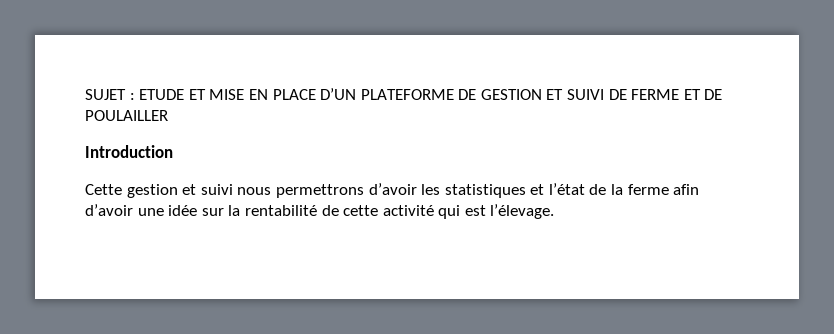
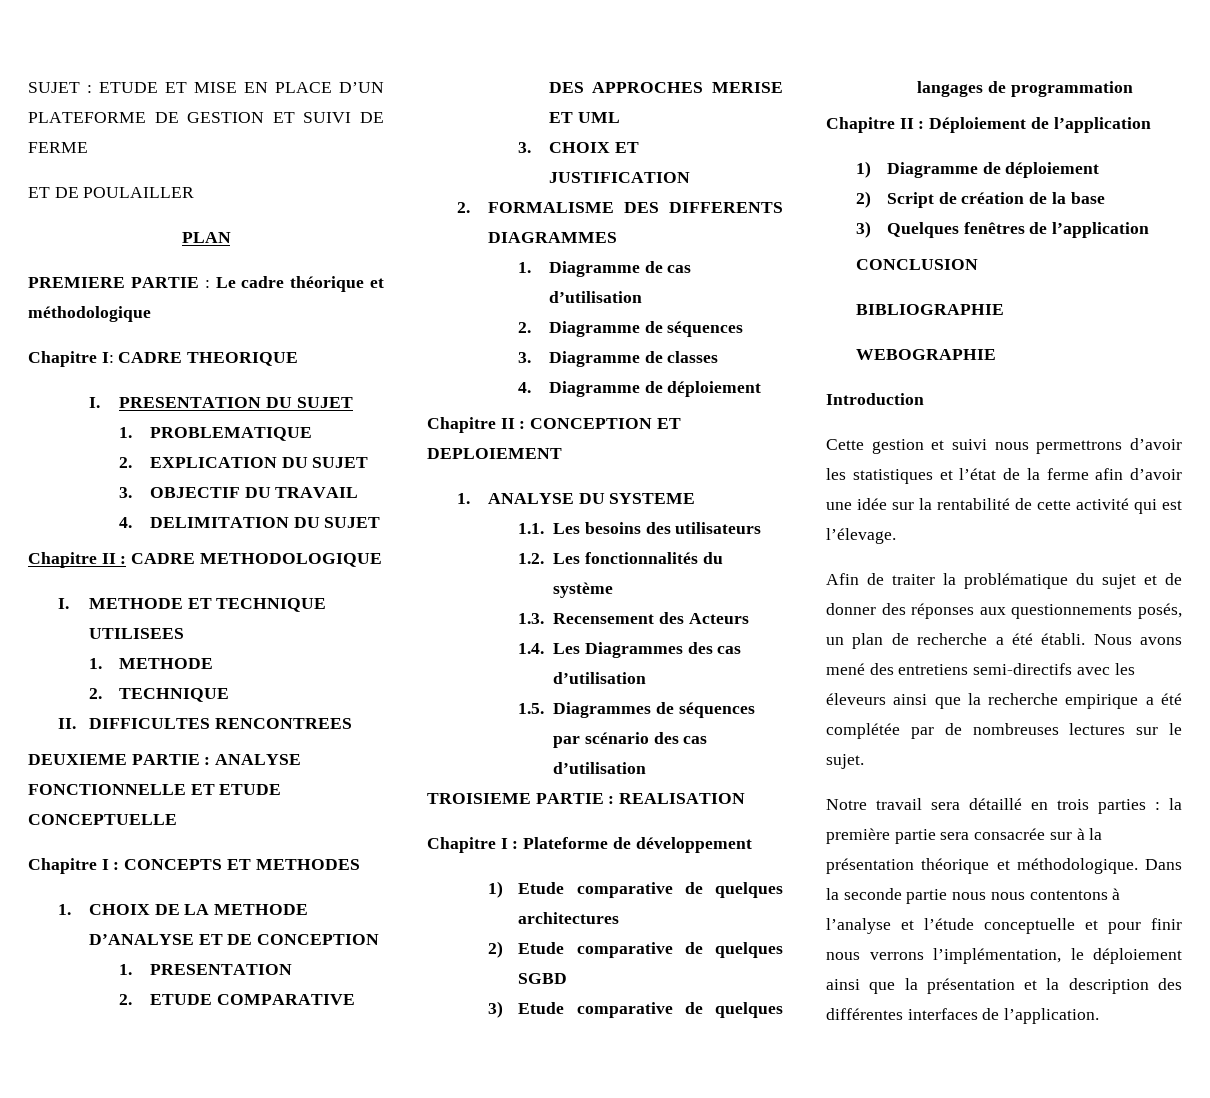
(680, 94) none -> (88, 147) //
(168, 115) none -> [181,232,231,243] [28,276,384,292] [28,306,151,322] [28,351,299,367] [88,397,353,408] [119,427,312,441] [119,457,369,468] [119,487,359,498] [119,517,381,528] [28,552,382,568] [58,598,327,612] [88,628,184,639] [88,658,214,669] [88,688,230,702] [58,718,352,729] [28,754,302,765] [28,784,282,795] [28,814,177,825] [28,858,360,874] [58,904,309,915] [88,934,380,945] [119,964,292,975] [119,994,355,1005] [548,82,783,93] [548,112,620,123] [518,142,639,153] [548,172,690,183] [457,202,783,213] [487,232,617,243] [518,261,692,277] [548,291,642,303] [518,321,744,337] [518,351,719,367] [518,381,762,397] [427,417,681,433] [427,448,562,459] [457,493,696,504] [518,522,762,534] [518,552,723,564] [553,582,614,598] [518,612,749,624] [518,642,742,658] [553,672,647,684] [518,702,755,718] [553,732,708,748] [553,762,647,774] [427,793,746,804] [427,837,752,853] [487,881,783,898] [518,912,620,924] [487,941,783,958] [518,973,568,984] [487,1001,783,1018] [917,81,1133,97] [826,117,1151,133] [856,161,1100,178] [856,191,1105,208] [856,221,1150,238] [856,259,979,270] [856,304,1005,315] [856,349,997,360] // PLAN // PREMIERE PARTIE : Le cadre théorique et méthodologique // Chapitre I: CADRE THEORIQUE // I. PRESENTATION DU SUJET // 1. PROBLEMATIQUE // 2. EXPLICATION DU SUJET // 3. OBJECTIF DU TRAVAIL // 4. DELIMITATION DU SUJET // Chapitre II : CADRE METHODOLOGIQUE // I. METHODE ET TECHNIQUE UTILISEES // 1. METHODE // 2. TECHNIQUE // II. DIFFICULTES RENCONTREES // DEUXIEME PARTIE : ANALYSE FONCTIONNELLE ET ETUDE CONCEPTUELLE // Chapitre I : CONCEPTS ET METHODES // 1. CHOIX DE LA METHODE D’ANALYSE ET DE CONCEPTION // 1. PRESENTATION // 2. ETUDE COMPARATIVE DES APPROCHES MERISE ET UML // 3. CHOIX ET JUSTIFICATION // 2. FORMALISME DES DIFFERENTS DIAGRAMMES // 1. Diagramme de cas d’utilisation // 2. Diagramme de séquences // 3. Diagramme de classes // 4. Diagramme de déploiement // Chapitre II : CONCEPTION ET DEPLOIEMENT // 1. ANALYSE DU SYSTEME // 1.1. Les besoins des utilisateurs // 1.2. Les fonctionnalités du système // 1.3. Recensement des Acteurs // 1.4. Les Diagrammes des cas d’utilisation // 1.5. Diagrammes de séquences par scénario des cas d’utilisation // TROISIEME PARTIE : REALISATION // Chapitre I : Plateforme de développement // 1) Etude comparative de quelques architectures // 2) Etude comparative de quelques SGBD // 3) Etude comparative de quelques langages de programmation // Chapitre II : Déploiement de l’application // 1) Diagramme de déploiement // 2) Script de création de la base // 3) Quelques fenêtres de l’application // CONCLUSION // BIBLIOGRAPHIE // WEBOGRAPHIE
(555, 211) none -> [826,573,1182,589] [826,603,1182,619] [826,633,1182,649] [826,663,1135,675] [826,693,1182,709] [826,723,1182,739] [826,754,864,769] [826,798,1182,814] [826,828,1103,844] [826,858,1182,874] [826,888,1121,904] [826,918,1182,934] [826,948,1182,964] [826,978,1182,994] [826,1008,1100,1024] // Afin de traiter la problématique du sujet et de donner des réponses aux questionnements posés, un plan de recherche a été établi. Nous avons mené des entretiens semi-directifs avec les éleveurs ainsi que la recherche empirique a été complétée par de nombreuses lectures sur le sujet. // Notre travail sera détaillé en trois parties : la première partie sera consacrée sur à la présentation théorique et méthodologique. Dans la seconde partie nous nous contentons à l’analyse et l’étude conceptuelle et pour finir nous verrons l’implémentation, le déploiement ainsi que la présentation et la description des différentes interfaces de l’application.

